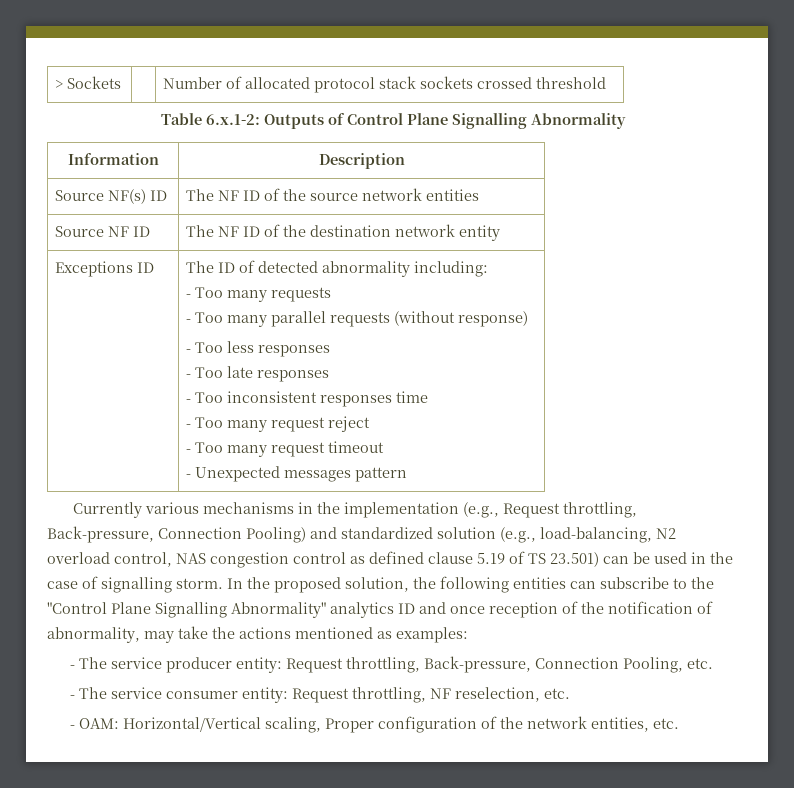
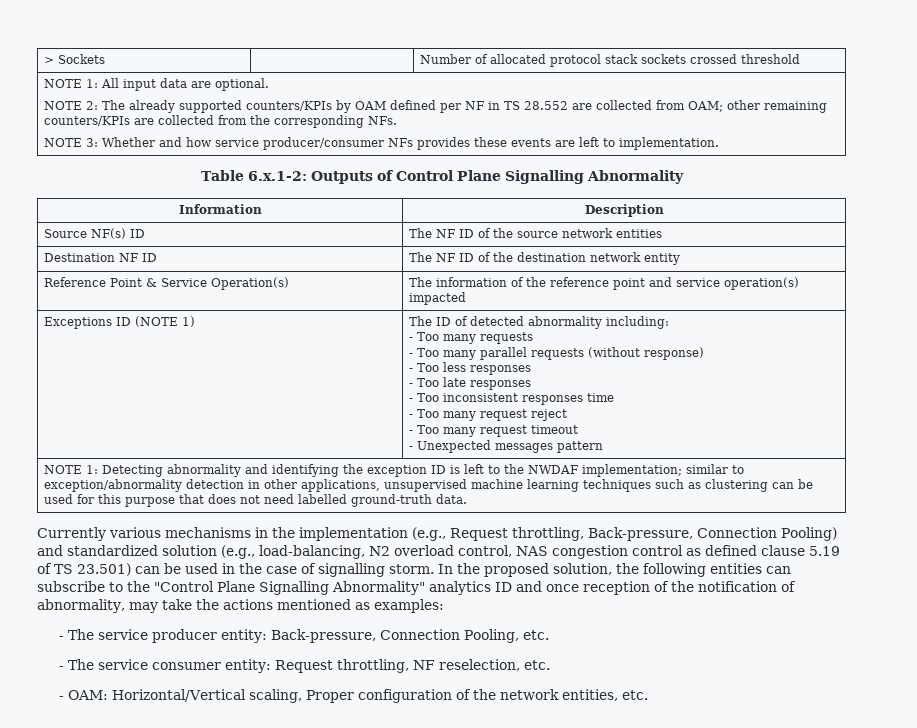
(607, 83) none -> [43,78,269,91] [43,100,827,113] [43,115,397,128] [43,137,719,150] // NOTE 1: All input data are optional. // NOTE 2: The already supported counters/KPIs by OAM defined per NF in TS 28.552 are collected from OAM; other remaining counters/KPIs are collected from the corresponding NFs. // NOTE 3: Whether and how service producer/consumer NFs provides these events are left to implementation.
[55,226,105,237] Source -> [43,253,115,262] Destination
(501, 233) none -> [43,277,289,290] [408,277,799,290] [408,292,466,305] // Reference Point & Service Operation(s) | The information of the reference point and service operation(s) impacted
(155, 267) none -> [134,316,195,327] (NOTE 1)
(408, 474) none -> [43,464,744,477] [43,479,813,492] [43,494,467,507] // NOTE 1: Detecting abnormality and identifying the exception ID is left to the NWDAF implementation; similar to exception/abnormality detection in other applications, unsupervised machine learning techniques such as clustering can be used for this purpose that does not need labelled ground-truth data.
[286,657,421,673] Request throttling, -> (267, 636) none

